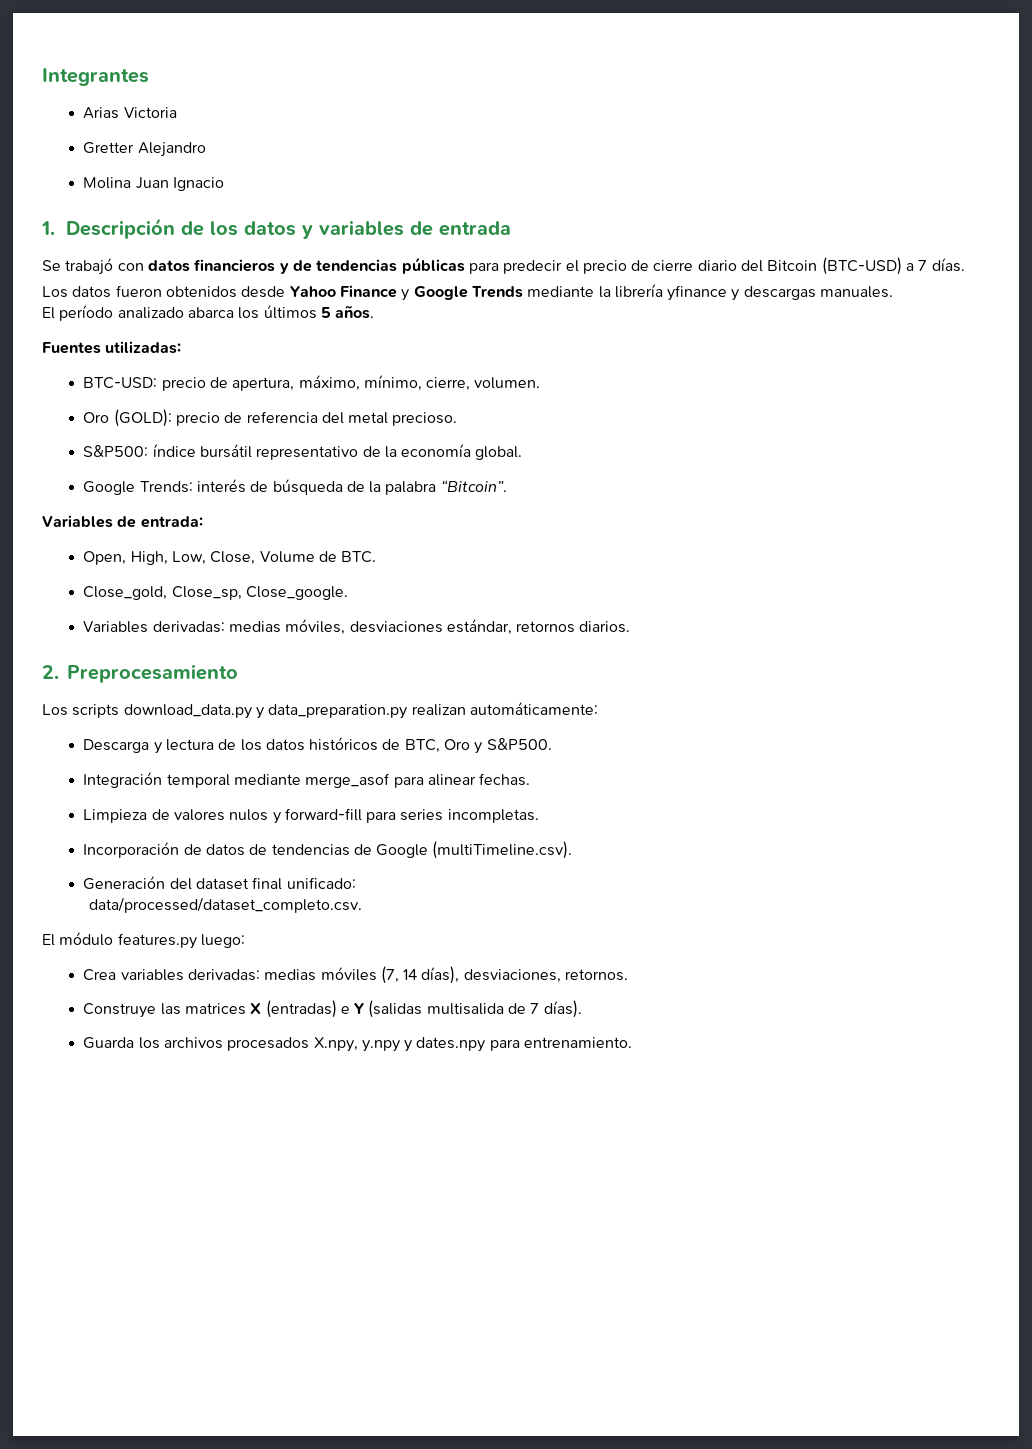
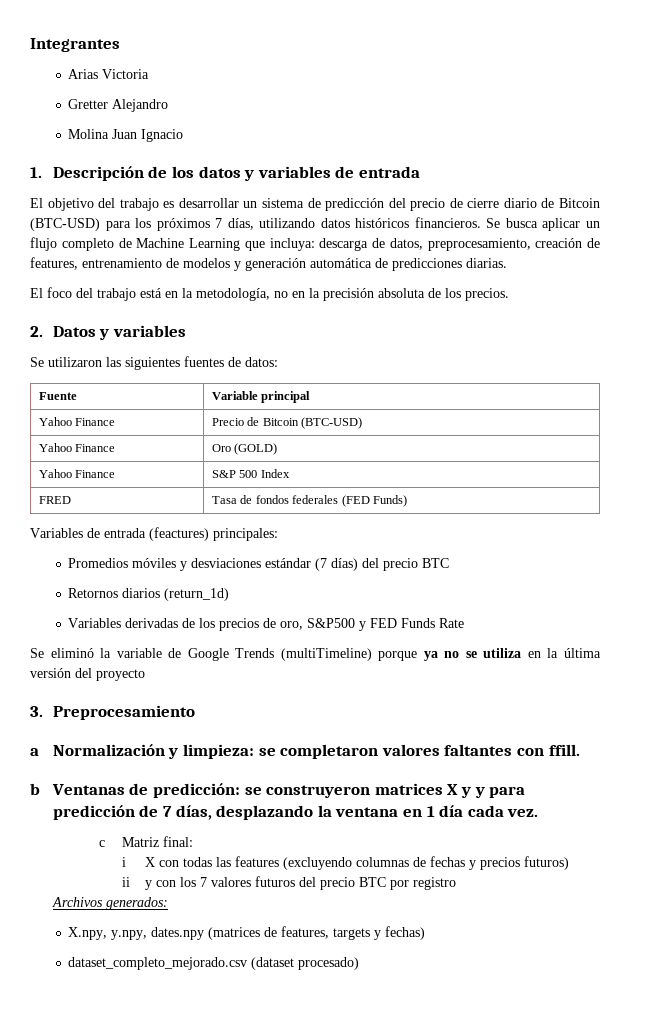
[42,257,579,275] Se trabajó con datos financieros y de tendencias públicas para predecir el -> [30,198,406,211] El objetivo del trabajo es desarrollar un sistema de predicción del
[741,257,965,275] [42,284,894,301] [42,305,375,321] [42,341,182,354] [83,375,541,391] [83,409,458,427] [83,444,523,460] [83,479,507,495] [42,515,203,528] [83,551,377,565] [83,586,348,600] [83,619,631,635] [42,664,238,683] [42,702,598,719] [83,737,552,754] [83,772,531,788] [83,808,539,824] [83,841,573,859] [83,876,356,890] [89,897,363,913] [42,932,245,949] [83,966,629,984] [83,1000,582,1018] [83,1037,633,1052] del Bitcoin (BTC-USD) a 7 días. // Los datos fueron obtenidos desde Yahoo Finance y Google Trends mediante la librería yfinance y descargas manuales. // El período analizado abarca los últimos 5 años. // Fuentes utilizadas: // BTC-USD: precio de apertura, máximo, mínimo, cierre, volumen. // Oro (GOLD): precio de referencia del metal precioso. // S&P500: índice bursátil representativo de la economía global. // Google Trends: interés de búsqueda de la palabra “Bitcoin”. // Variables de entrada: // Open, High, Low, Close, Volume de BTC. // Close_gold, Close_sp, Close_google. // Variables derivadas: medias móviles, desviaciones estándar, retornos diarios. // 2. Preprocesamiento // Los scripts download_data.py y data_preparation.py realizan automáticamente: // Descarga y lectura de los datos históricos de BTC, Oro y S&P500. // Integración temporal mediante merge_asof para alinear fechas. // Limpieza de valores nulos y forward-fill para series incompletas. // Incorporación de datos de tendencias de Google (multiTimeline.csv). // Generación del dataset final unificado: // data/processed/dataset_completo.csv. // El módulo features.py luego: // Crea variables derivadas: medias móviles (7, 14 días), desviaciones, retornos. // Construye las matrices X (entradas) e Y (salidas multisalida de 7 días). // Guarda los archivos procesados X.npy, y.npy y dates.npy para entrenamiento. -> [541,198,600,208] [30,217,600,231] [30,237,600,251] [30,257,507,271] [30,287,509,301] [30,325,187,340] [30,356,278,370] [39,392,78,400] [212,391,311,403] [39,417,116,426] [212,417,363,429] [39,443,116,452] [212,443,278,455] [39,469,116,478] [212,469,290,478] [39,496,72,504] [212,495,407,507] [30,527,278,541] [68,558,450,571] [68,588,230,601] [68,618,465,631] [30,648,602,661] [30,668,145,681] [30,705,195,720] [30,744,580,759] [30,783,526,798] [52,805,539,820] [98,836,193,847] [121,856,569,870] [121,876,456,890] [51,897,168,910] [68,926,426,940] [68,957,360,970] de Bitcoin (BTC-USD) para los próximos 7 días, utilizando datos históricos financieros. Se busca aplicar un flujo completo de Machine Learning que incluya: descarga de datos, preprocesamiento, creación de features, entrenamiento de modelos y generación automática de predicciones diarias. // El foco del trabajo está en la metodología, no en la precisión absoluta de los precios. // 2. Datos y variables // Se utilizaron las siguientes fuentes de datos: // Fuente | Variable principal // Yahoo Finance | Precio de Bitcoin (BTC-USD) // Yahoo Finance | Oro (GOLD) // Yahoo Finance | S&P 500 Index // FRED | Tasa de fondos federales (FED Funds) // Variables de entrada (feactures) principales: // Promedios móviles y desviaciones estándar (7 días) del precio BTC // Retornos diarios (return_1d) // Variables derivadas de los precios de oro, S&P500 y FED Funds Rate // Se eliminó la variable de Google Trends (multiTimeline) porque ya no se utiliza en la última versión del proyecto // 3. Preprocesamiento // a Normalización y limpieza: se completaron valores faltantes con ffill. // b Ventanas de predicción: se construyeron matrices X y y para predicción de 7 días, desplazando la ventana en 1 día cada vez. // c Matriz final: // i X con todas las features (excluyendo columnas de fechas y precios futuros) // ii y con los 7 valores futuros del precio BTC por registro // Archivos generados: // X.npy, y.npy, dates.npy (matrices de features, targets y fechas) // dataset_completo_mejorado.csv (dataset procesado)

